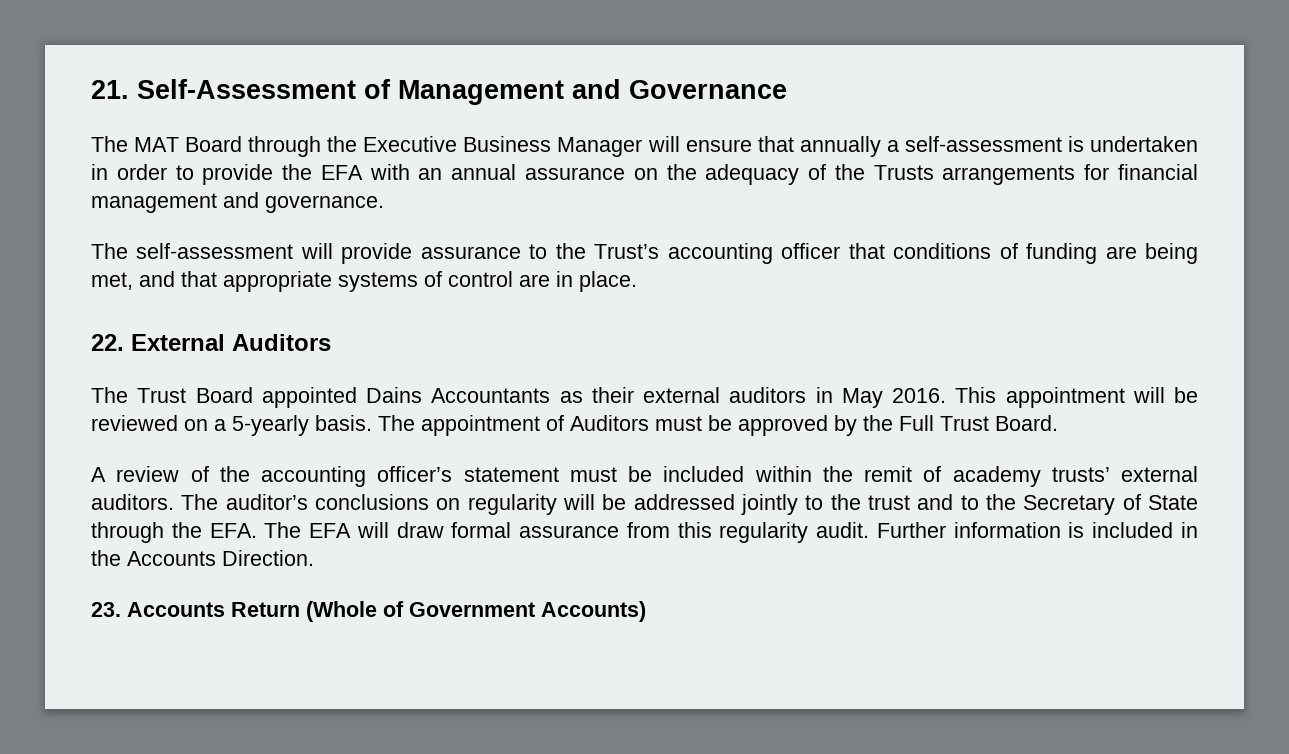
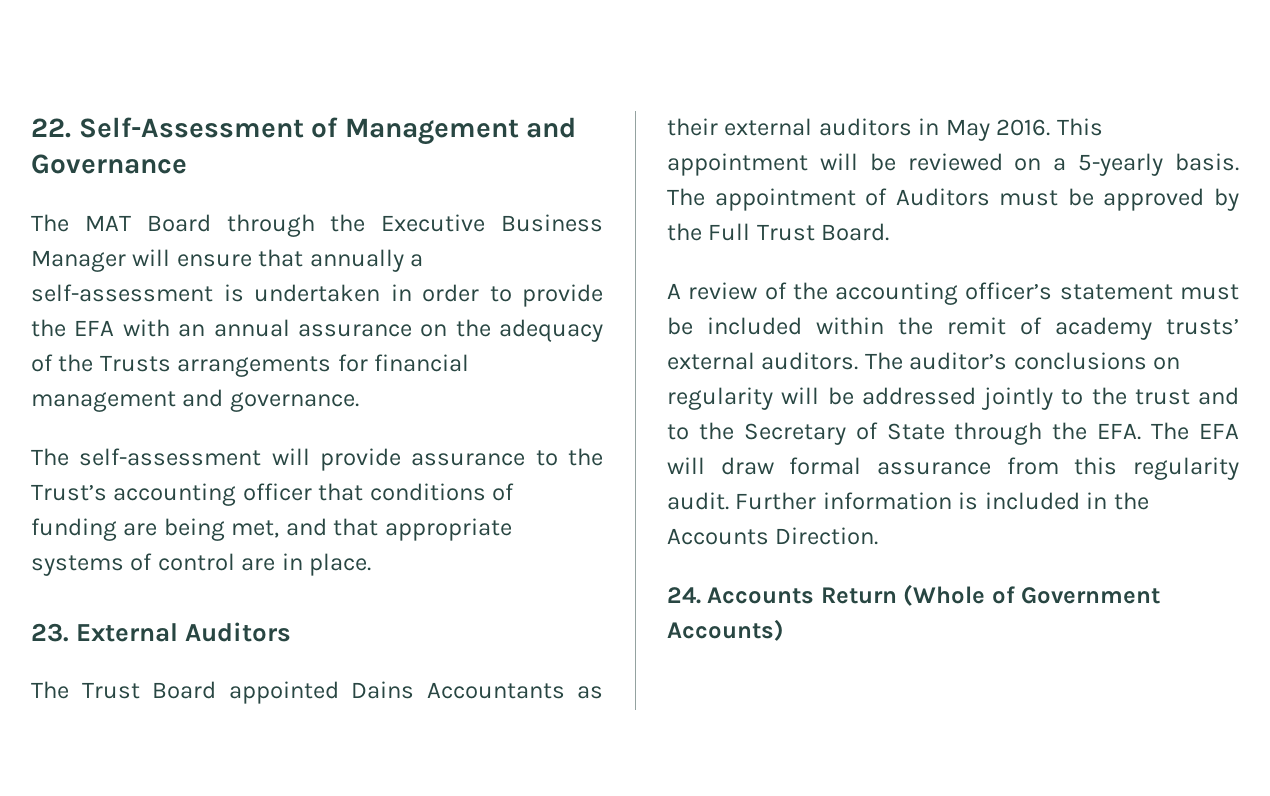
[91,80,129,99] 21. -> [31,118,71,138] 22.
[91,334,124,351] 22. -> [31,623,69,642] 23.
[91,602,121,617] 23. -> [667,587,701,604] 24.

